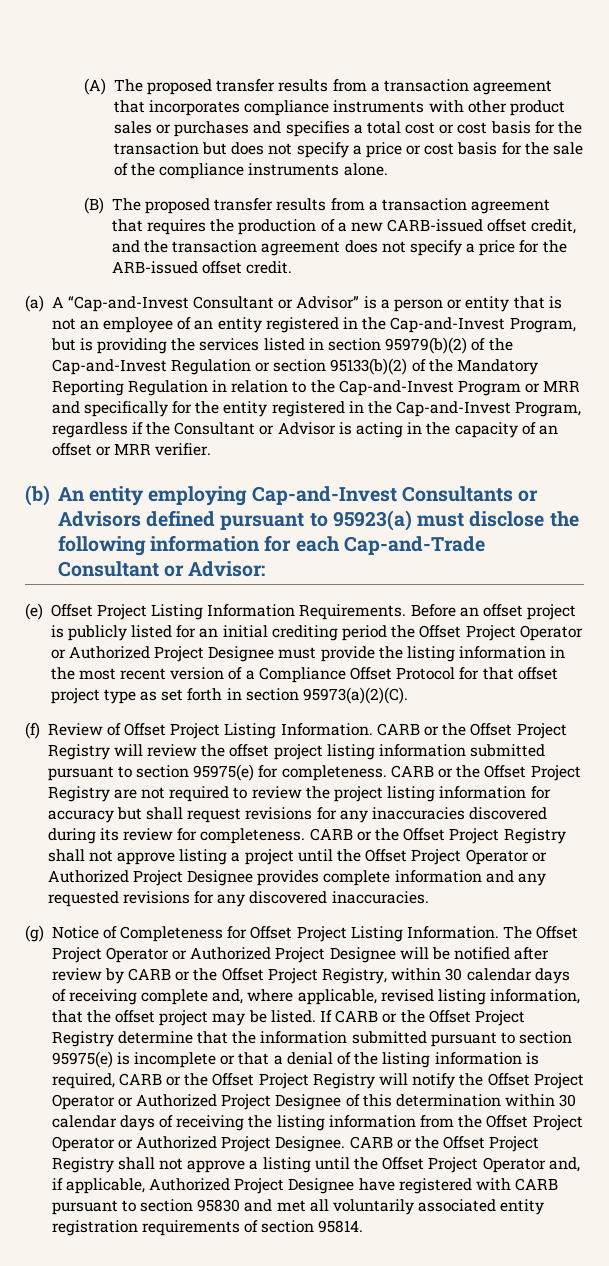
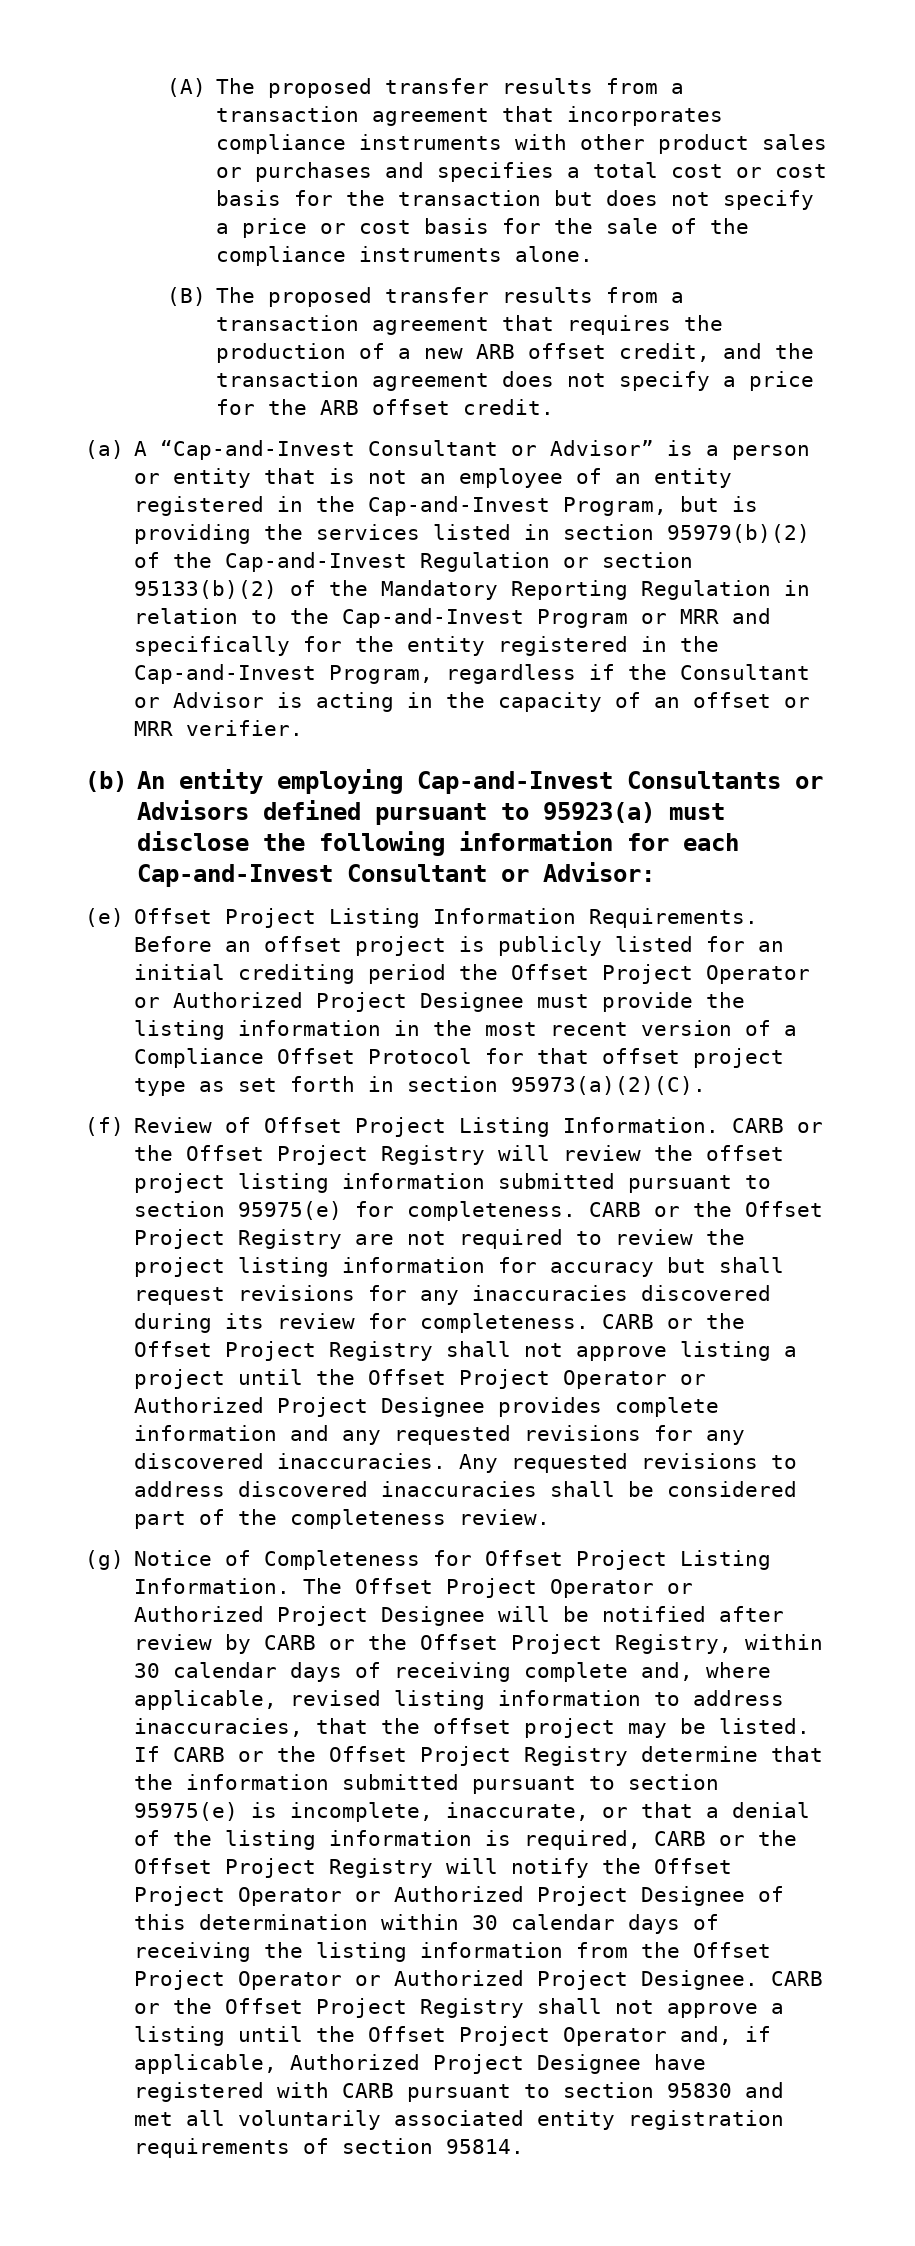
[387,219,484,232] CARB-issued -> [476,344,516,359] ARB
[111,261,198,274] ARB-issued -> [320,400,360,415] ARB
[343,536,485,555] Cap-and-Trade -> [137,864,334,887] Cap-and-Invest
(429, 897) none -> [459,1453,798,1473] [134,1481,798,1497] [134,1509,551,1529] Any requested revisions to address discovered inaccuracies shall be considered part of the completeness review.
[490,989,581,1004] information, -> [498,1690,785,1706] [134,1718,304,1737] information to address inaccuracies,
[134,1052,217,1068] incomplete -> [290,1802,590,1822] incomplete, inaccurate,

